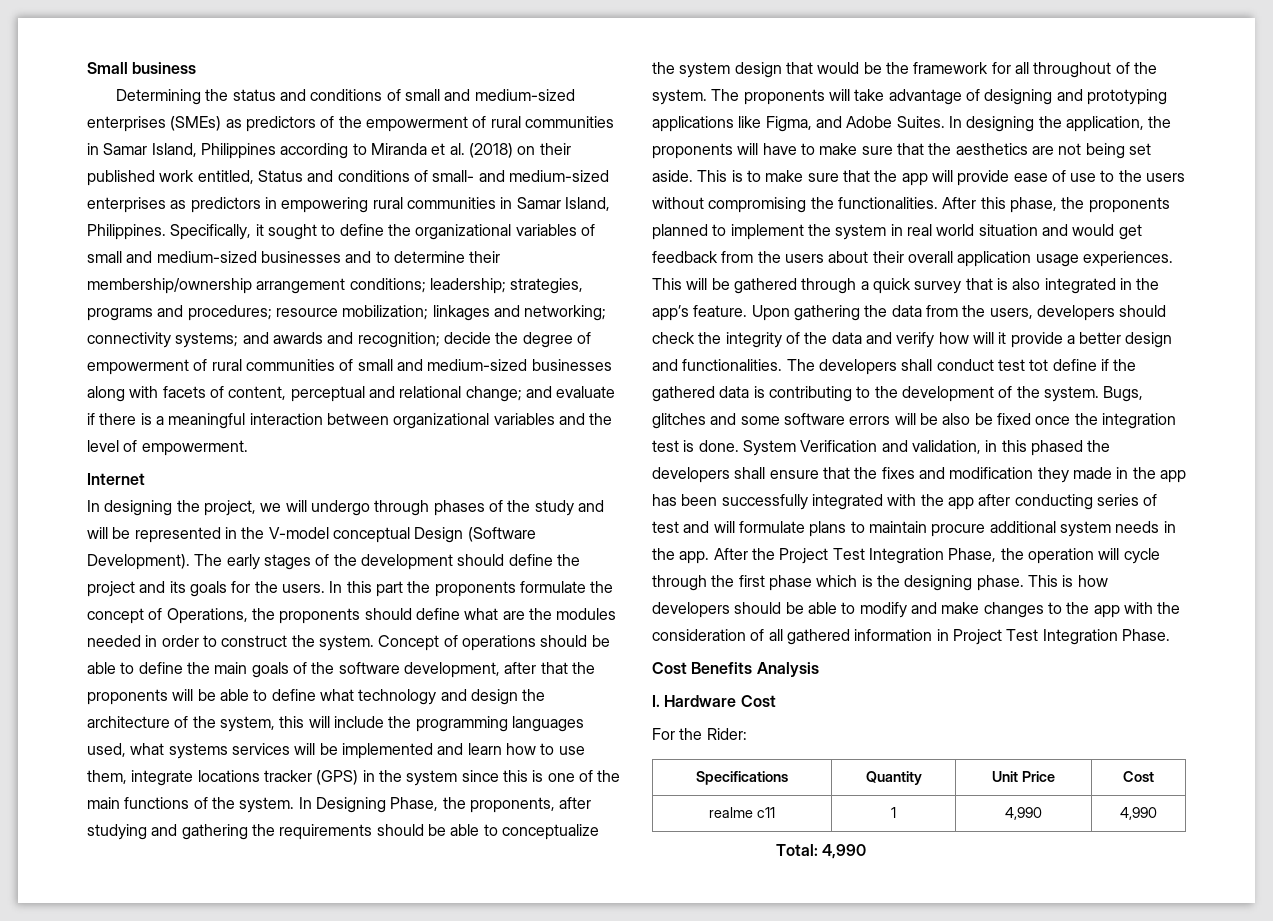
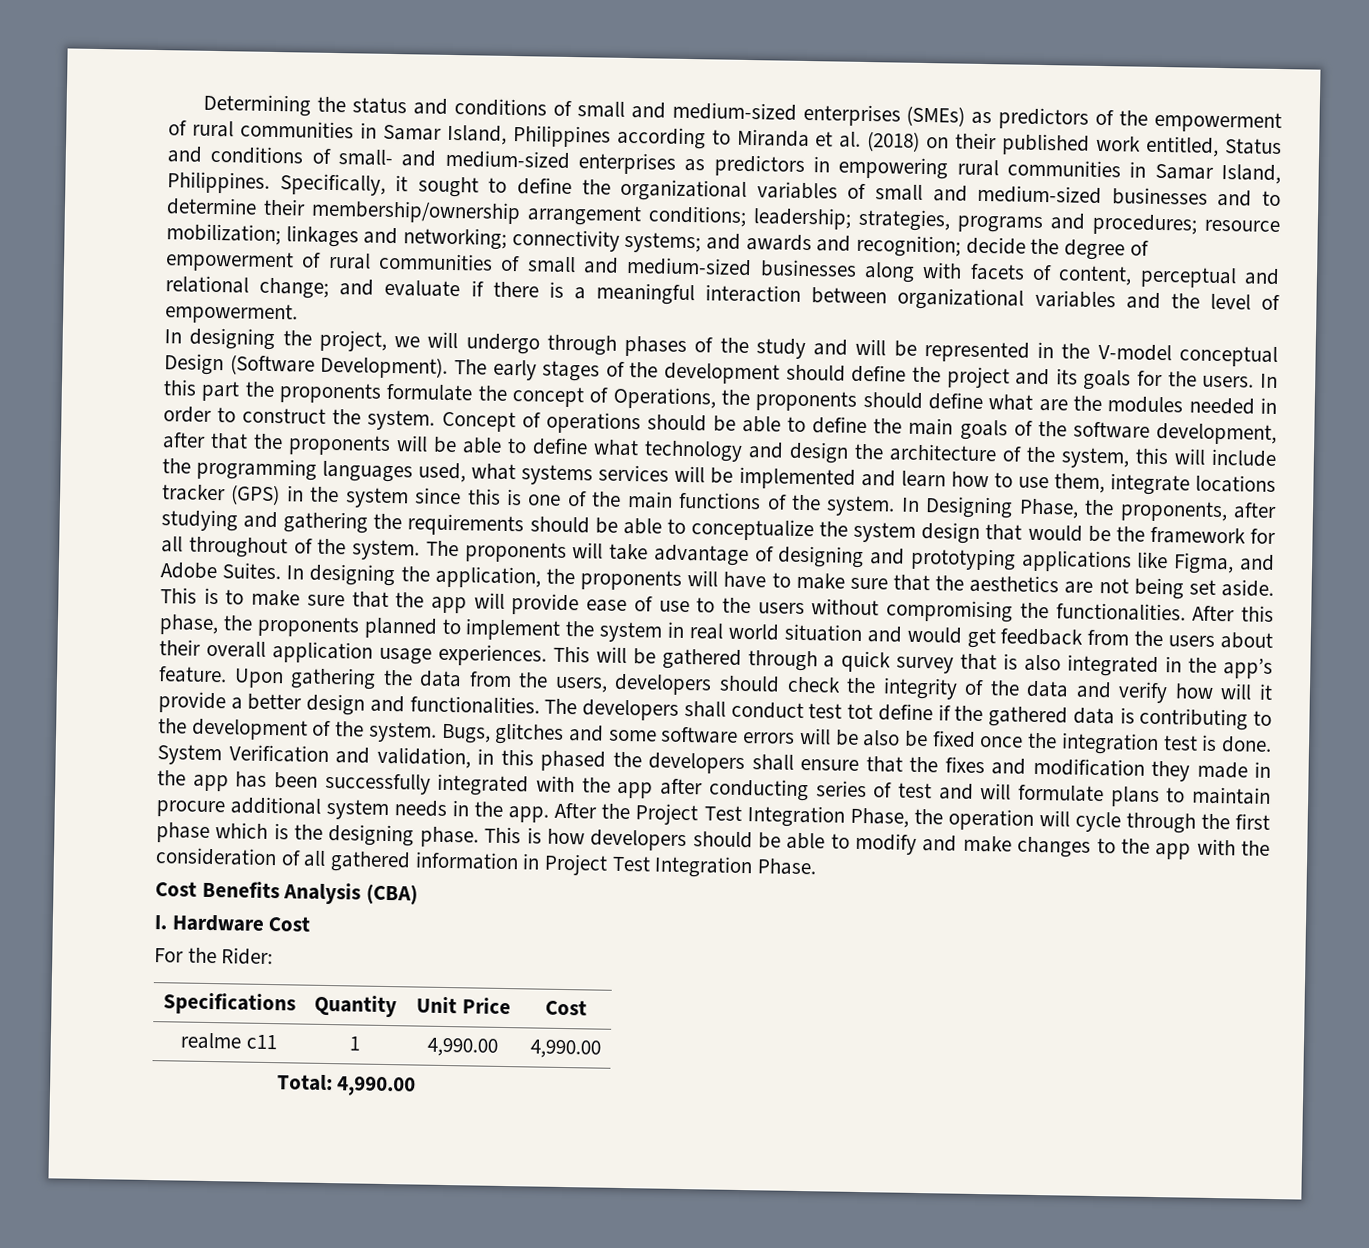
[87,62,197,74] Small business // -> (203, 105) none
[87,473,145,485] // Internet -> (298, 313) none
(819, 669) none -> [366,883,419,905] (CBA)
[1005,807,1042,820] [1120,807,1157,820] 4,990 | 4,990 -> [427,1037,498,1057] [529,1039,601,1059] 4,990.00 | 4,990.00
[822,844,867,859] 4,990 -> [336,1076,417,1097] 4,990.00

